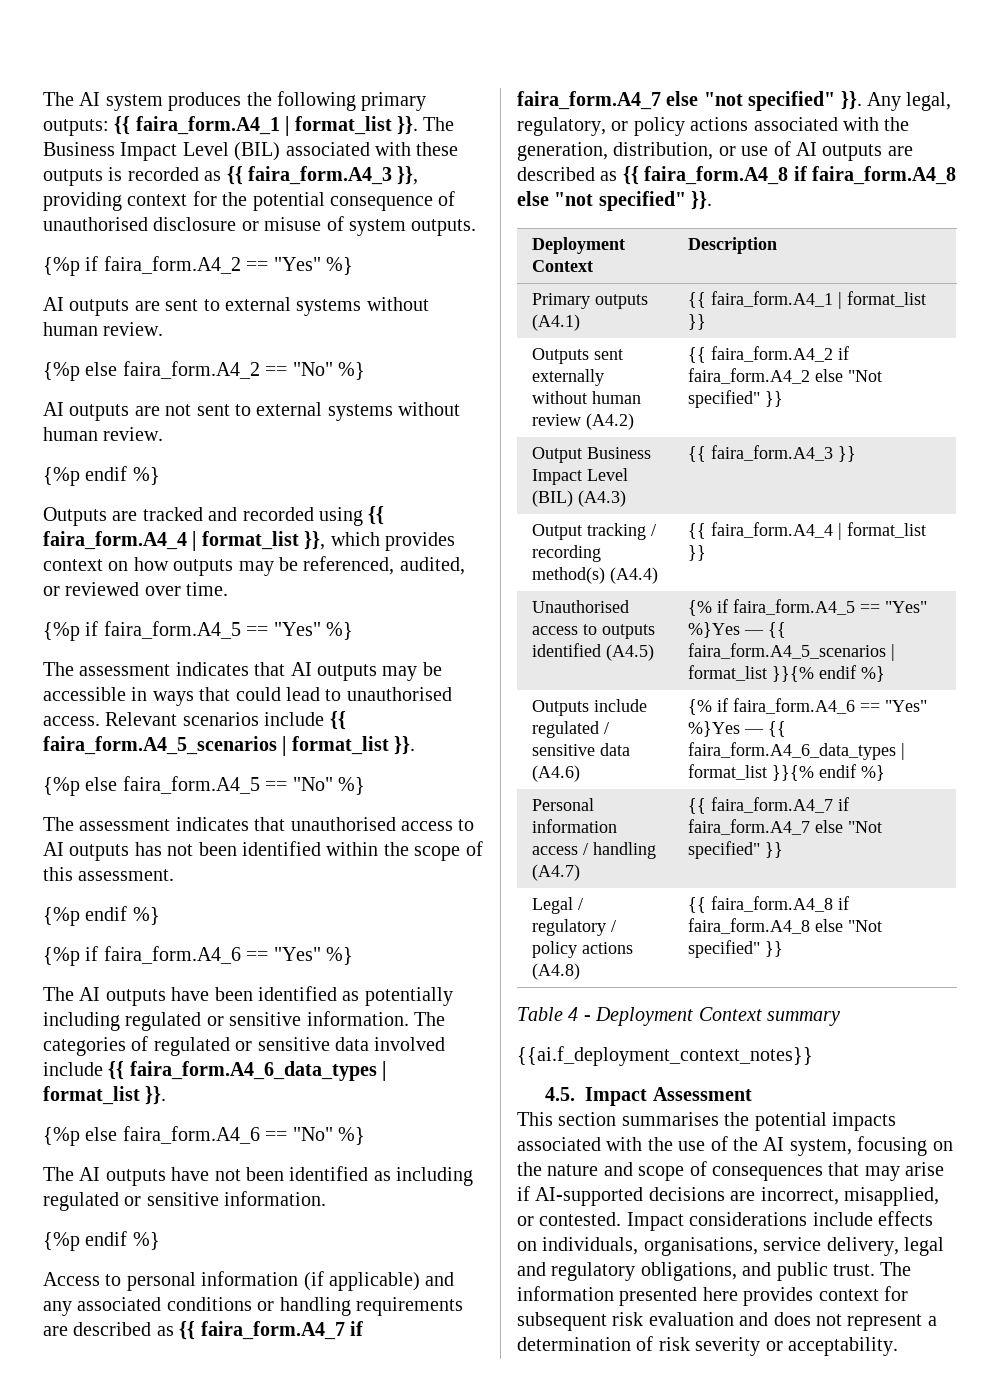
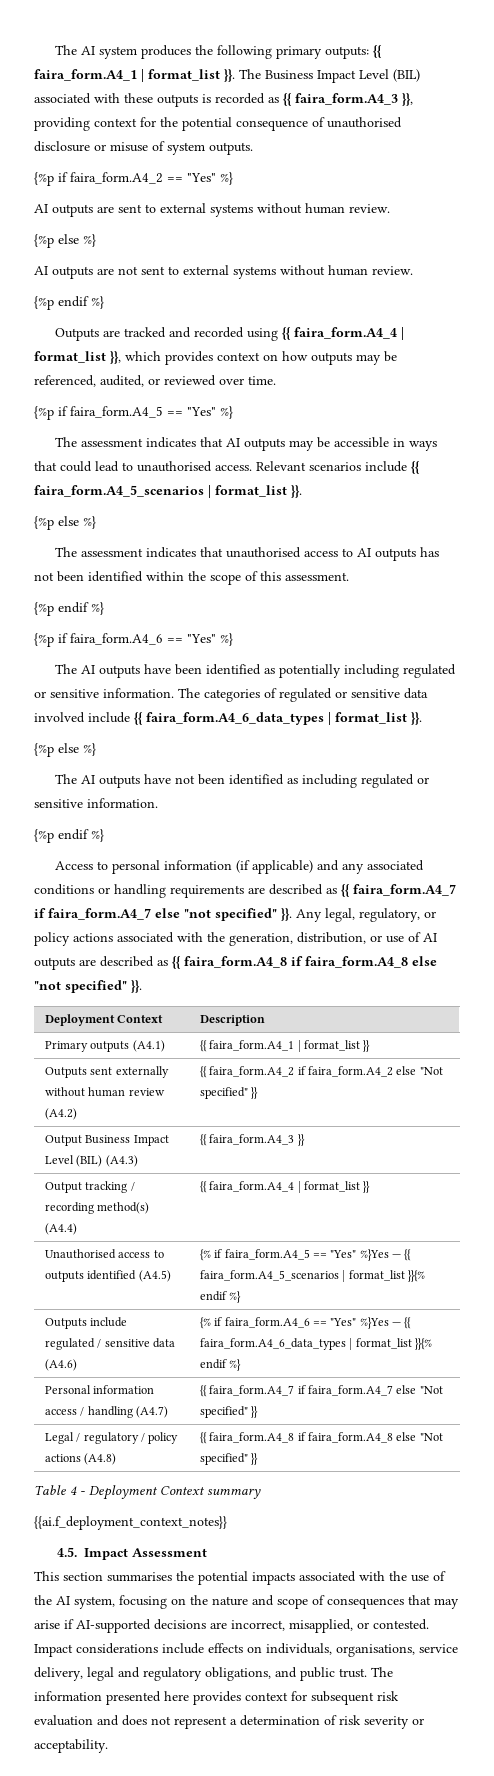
[122,361,333,379] faira_form.A4_2 == "No" -> (79, 239) none
[122,776,333,794] faira_form.A4_5 == "No" -> (79, 521) none
[122,1126,333,1144] faira_form.A4_6 == "No" -> (79, 748) none

